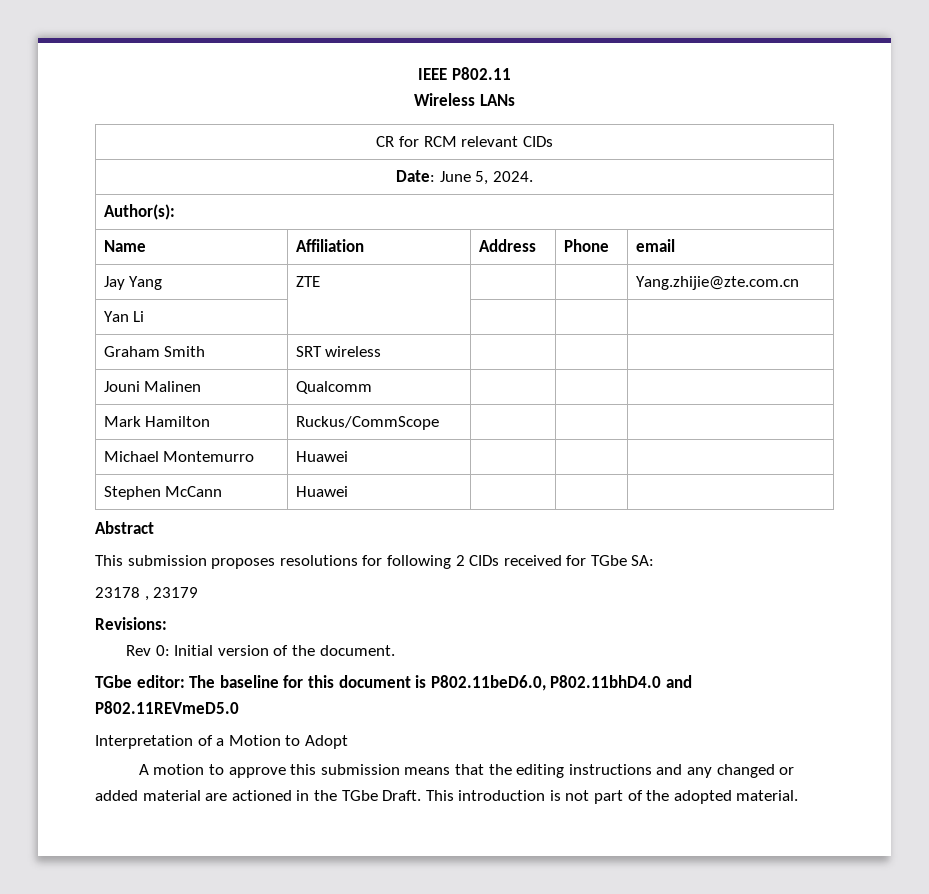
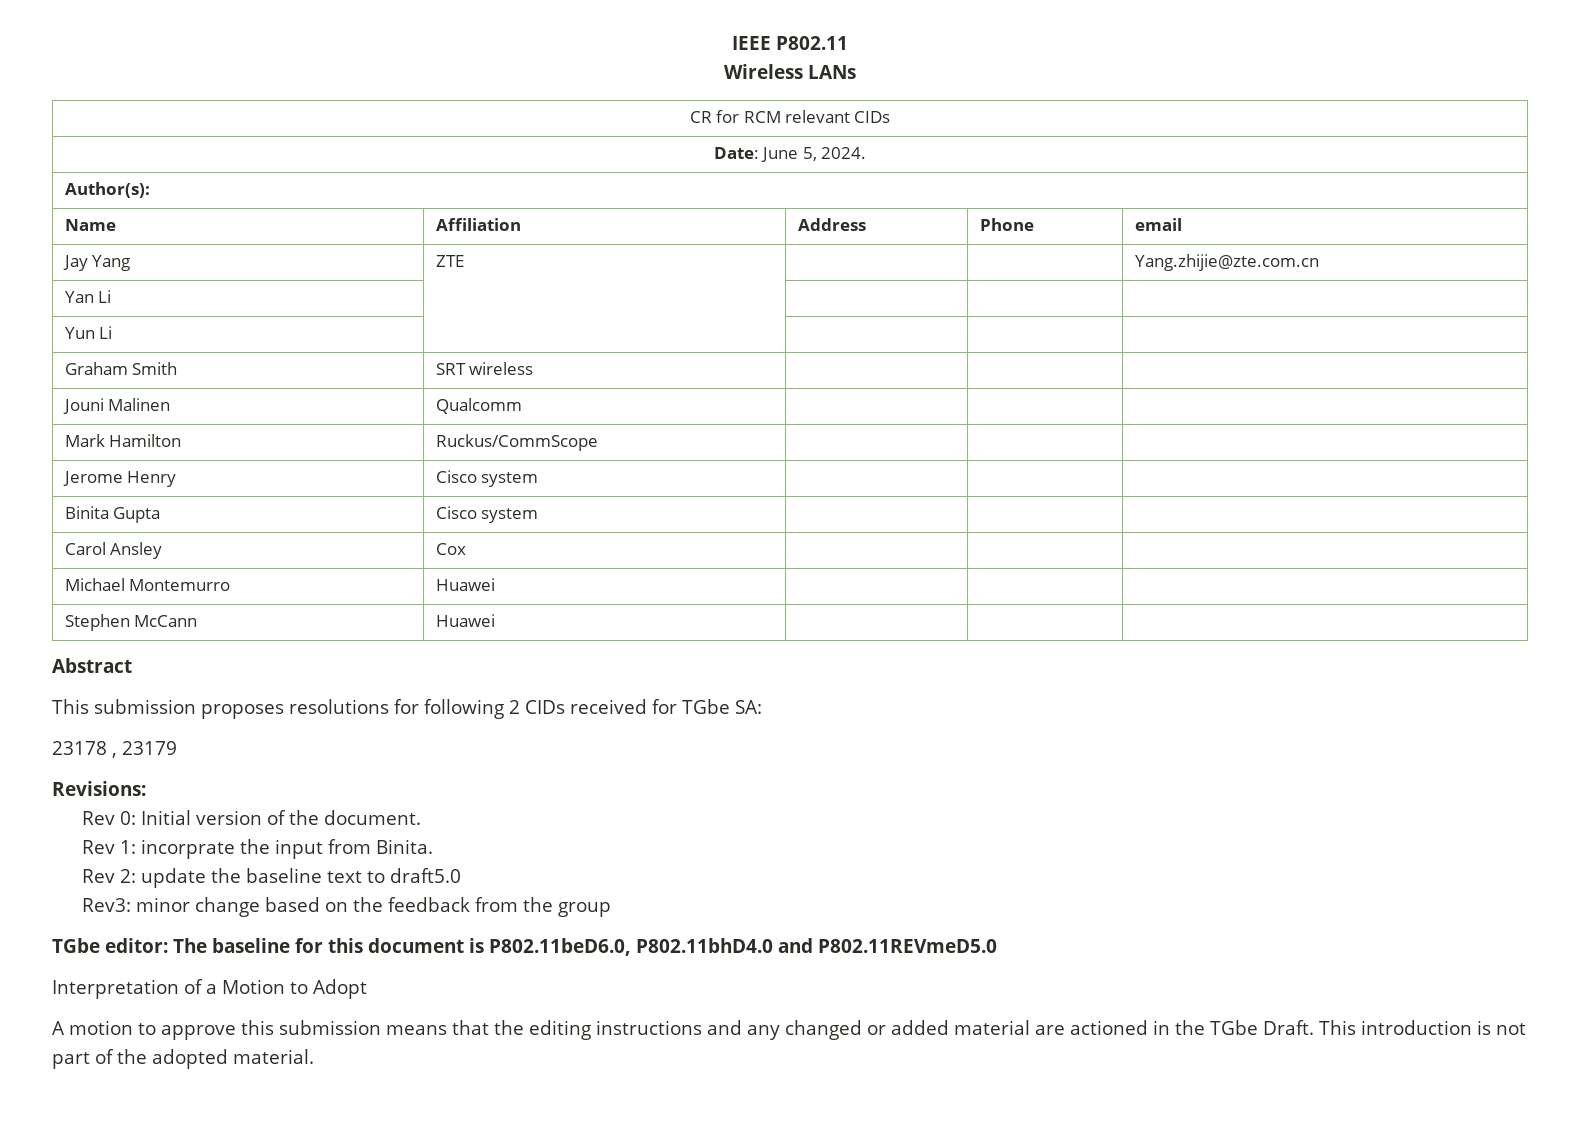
(145, 316) none -> [64,326,113,339] // Yun Li | | | |
(439, 423) none -> [62,471,177,487] [435,470,539,487] [64,506,161,523] [435,506,539,523] [64,542,163,559] [435,543,466,555] // Jerome Henry | Cisco system | | | // Binita Gupta | Cisco system | | | // Carol Ansley | Cox | | |
(395, 650) none -> [82,839,434,859] [82,868,462,888] [82,897,612,917] // Rev 1: incorprate the input from Binita. // Rev 2: update the baseline text to draft5.0 // Rev3: minor change based on the feedback from the group

